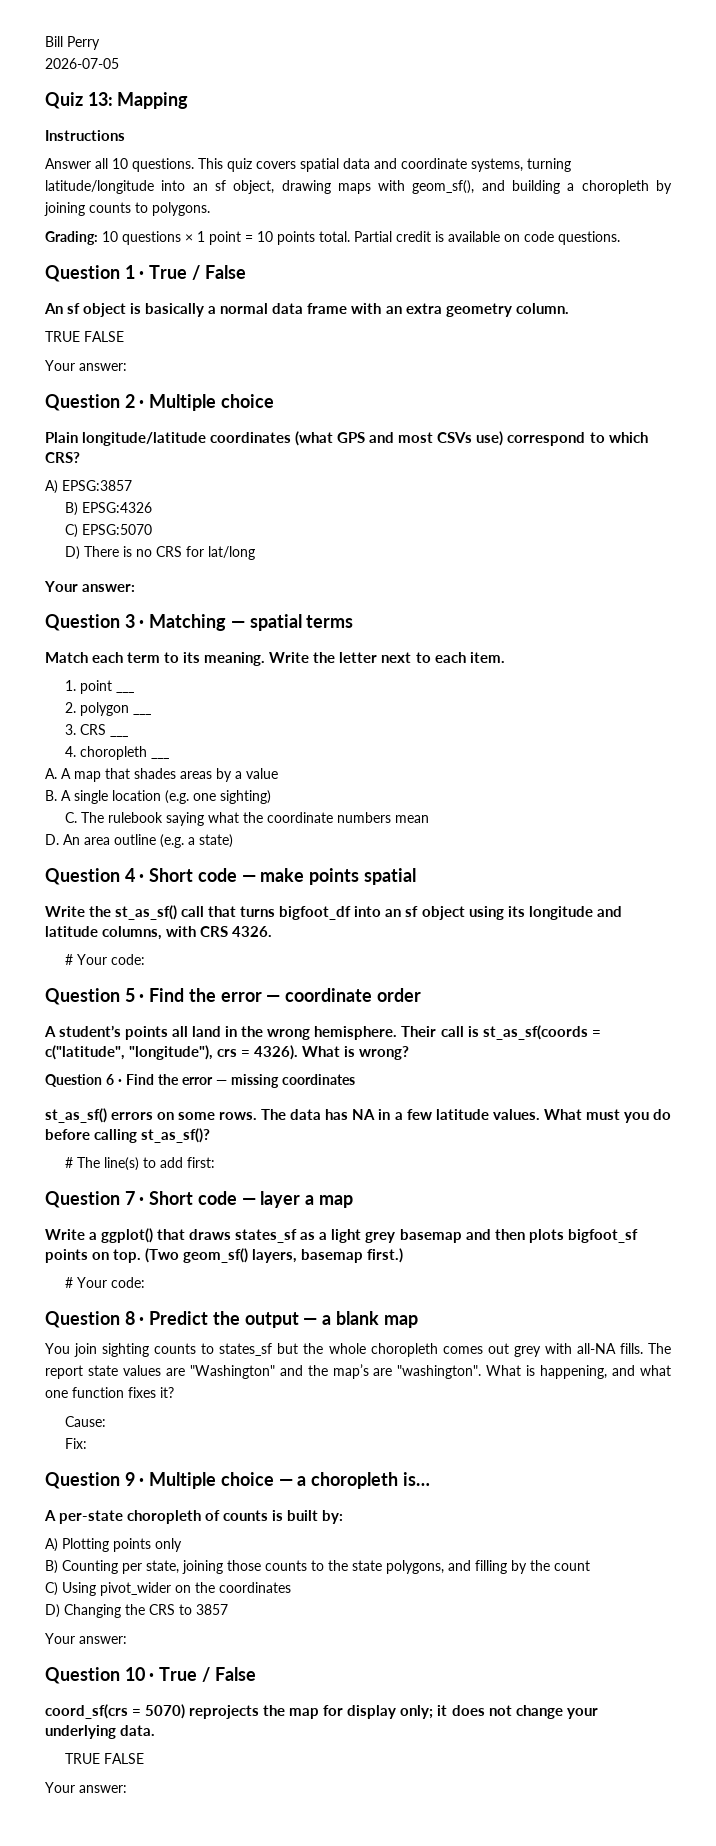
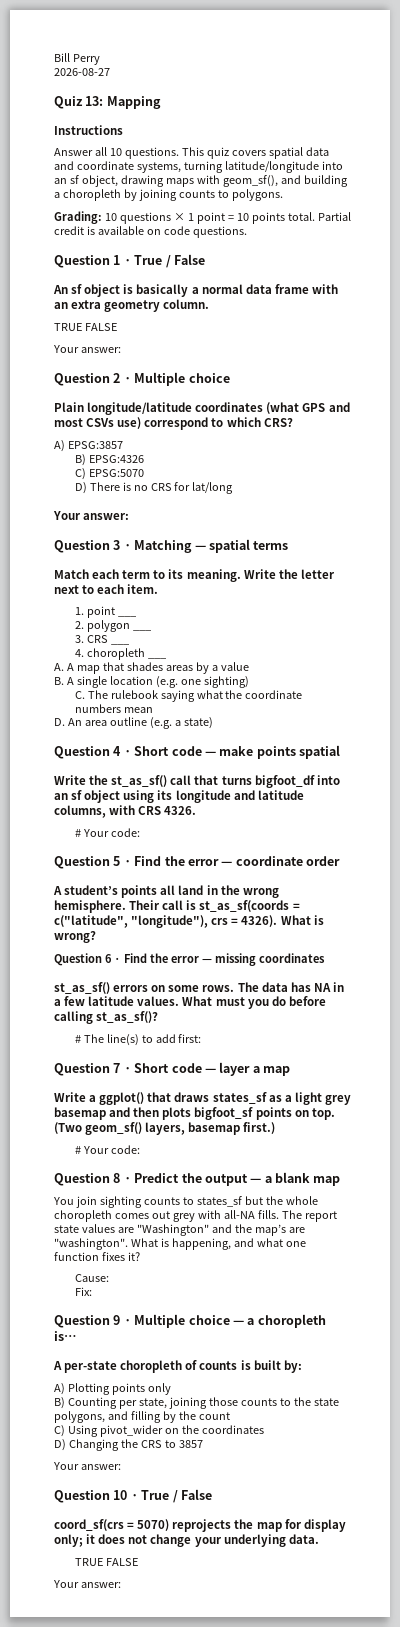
[45,58,119,69] 2026-07-05 -> [54,68,110,76] 2026-08-27

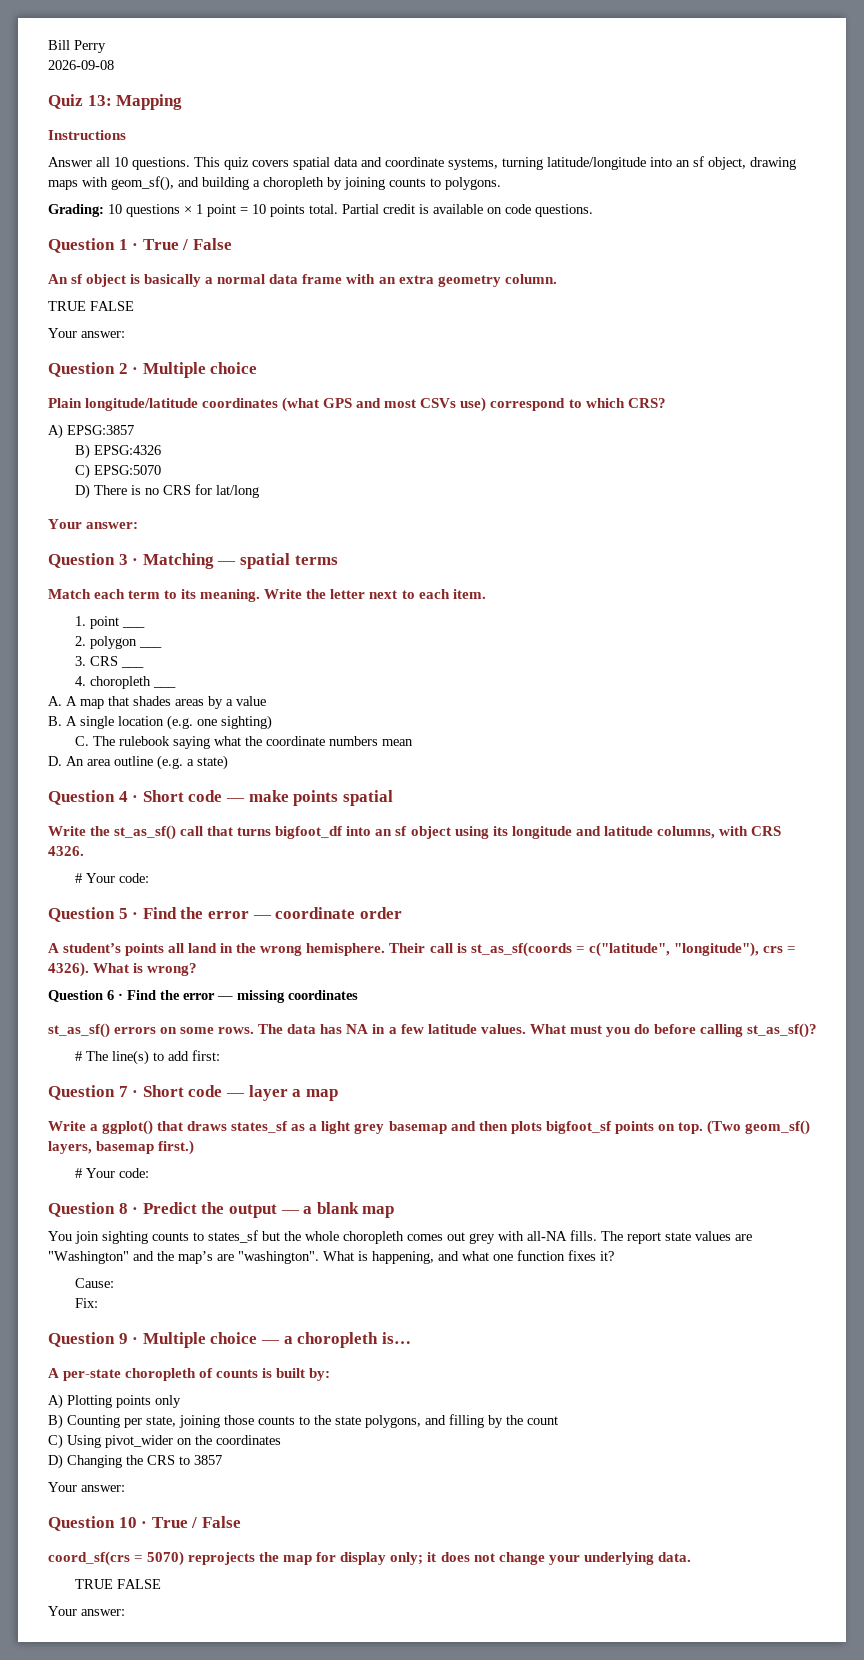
[54,68,110,76] 2026-08-27 -> [48,60,114,70] 2026-09-08

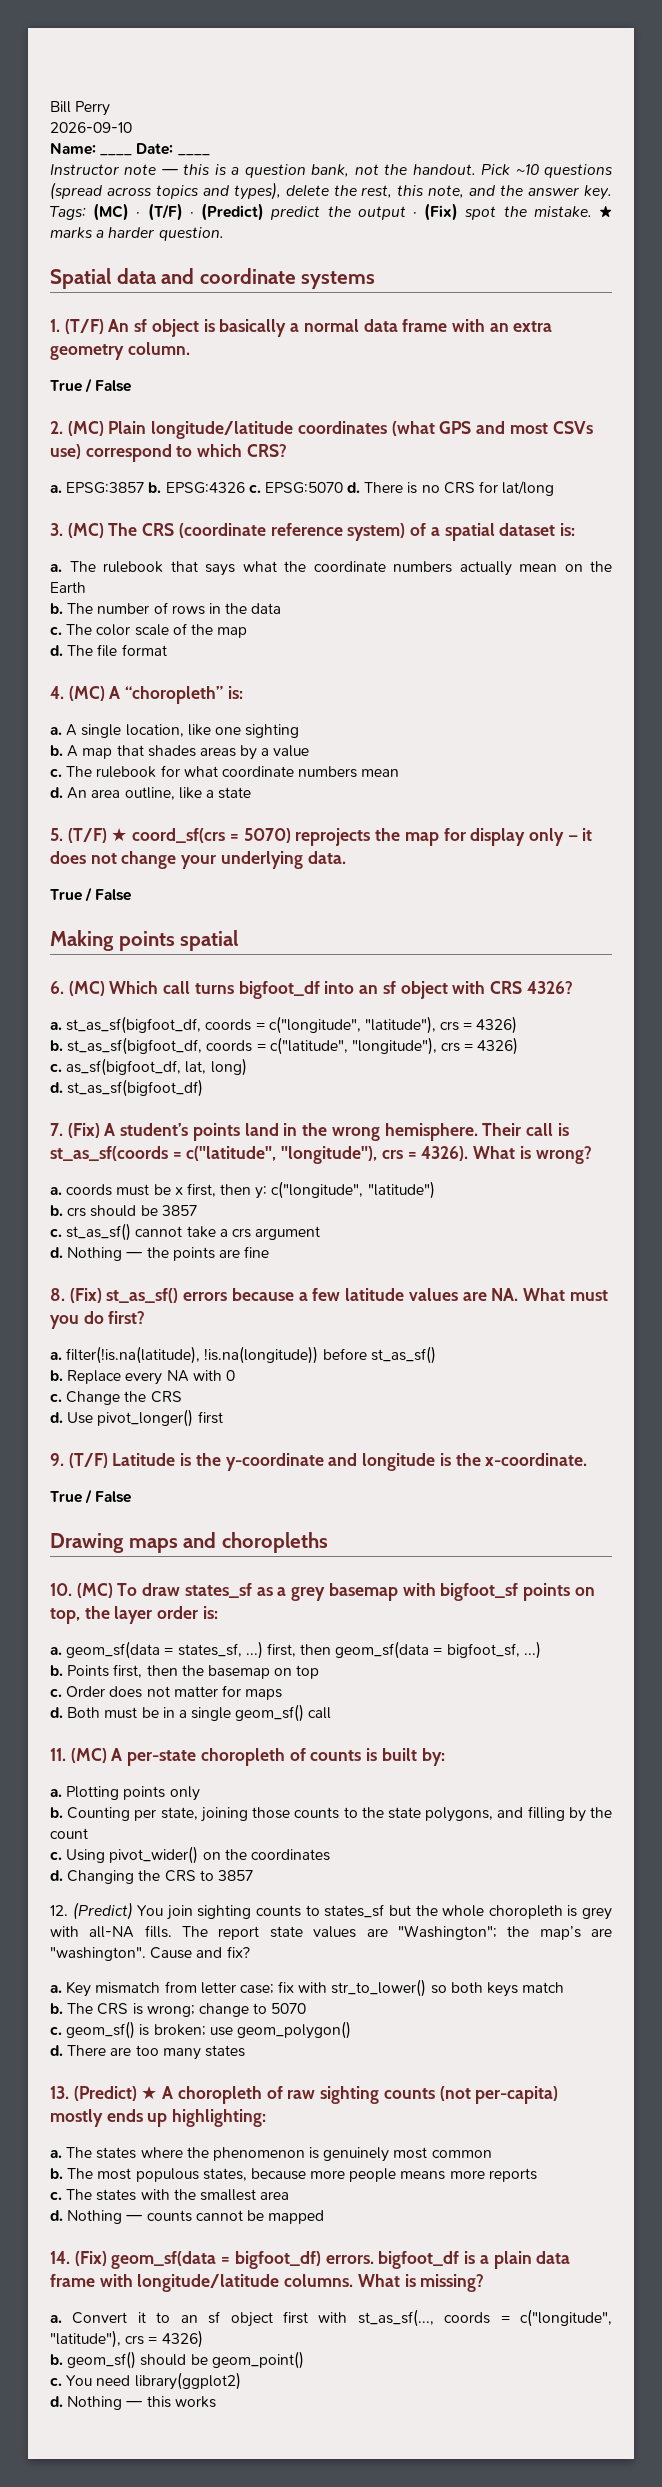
[48,60,114,70] [48,94,183,110] [48,130,126,140] [48,156,796,170] [48,176,501,191] [48,204,593,217] [48,238,232,253] 2026-09-08 // Quiz 13: Mapping // Instructions // Answer all 10 questions. This quiz covers spatial data and coordinate systems, turning latitude/longitude into an sf object, drawing maps with geom_sf(), and building a choropleth by joining counts to polygons. // Grading: 10 questions × 1 point = 10 points total. Partial credit is available on code questions. // Question 1 · True / False // -> [50,122,132,133] [50,143,210,156] [50,164,613,178] [50,182,612,200] [50,203,613,221] [50,227,224,241] [50,268,376,289] [50,319,104,334] 2026-09-10 // Name: ____ Date: ____ // Instructor note — this is a question bank, not the handout. Pick ~10 questions (spread across topics and types), delete the rest, this note, and the answer key. Tags: (MC) · (T/F) · (Predict) predict the output · (Fix) spot the mistake. ★ marks a harder question. // Spatial data and coordinate systems // 1. (T/F)
[48,301,134,311] [48,328,125,338] [48,362,258,378] TRUE FALSE // Your answer: // Question 2 · Multiple choice // -> [50,378,132,393] [50,421,104,436] True / False // 2. (MC)
[48,424,63,439] A) -> [50,485,62,493] a.
[74,444,90,459] // B) -> [148,482,162,493] b.
[74,464,90,479] // C) -> [248,485,261,493] c.
[74,484,90,499] // D) -> [347,482,361,493] d.
[48,519,139,529] [48,553,338,569] [48,589,486,602] [74,616,145,629] [74,636,162,649] [74,656,118,666] [120,666,144,668] [74,676,176,689] [48,696,62,706] Your answer: // Question 3 · Matching — spatial terms // Match each term to its meaning. Write the letter next to each item. // 1. point ___ // 2. polygon ___ // 3. CRS ___ // 4. choropleth ___ // A. -> [50,523,575,541] [50,561,612,576] [50,582,86,593] [50,602,282,615] [50,623,248,638] [50,644,167,657] [50,686,243,704] [50,724,300,738] [50,745,63,756] 3. (MC) The CRS (coordinate reference system) of a spatial dataset is: // a. The rulebook that says what the coordinate numbers actually mean on the Earth // b. The number of rows in the data // c. The color scale of the map // d. The file format // 4. (MC) A “choropleth” is: // a. A single location, like one sighting // b.
[48,715,272,730] [74,736,262,749] B. A single location (e.g. one sighting) // C. The rulebook saying what the -> [50,765,218,778] c. The rulebook for what
[48,756,62,766] D. -> [50,787,63,798] d.
[114,755,228,770] [48,790,393,806] [48,825,234,840] outline (e.g. a state) // Question 4 · Short code — make points spatial // Write the st_as_sf() call that -> [124,787,252,800] [50,827,593,846] [50,851,346,869] [50,887,132,902] [50,930,239,951] [50,981,191,996] outline, like a state // 5. (T/F) ★ coord_sf(crs = 5070) reprojects the map for display only — it does not change your underlying data. // True / False // Making points spatial // 6. (MC) Which call
[454,826,781,839] [48,846,84,856] [74,873,149,883] [48,907,402,922] using its longitude and latitude columns, with CRS 4326. // # Your code: // Question 5 · Find the error — coordinate order // -> [452,981,573,994] [50,1016,518,1034] [50,1037,519,1055] [50,1058,247,1076] [50,1079,204,1097] [50,1123,100,1138] with CRS 4326? // a. st_as_sf(bigfoot_df, coords = c("longitude", "latitude"), crs = 4326) // b. st_as_sf(bigfoot_df, coords = c("latitude", "longitude"), crs = 4326) // c. as_sf(bigfoot_df, lat, long) // d. st_as_sf(bigfoot_df) // 7. (Fix)
[168,943,185,953] all -> (240, 1132) none
[48,990,358,1003] [48,1023,817,1038] [74,1050,220,1065] [48,1085,338,1101] [48,1120,228,1135] Question 6 · Find the error — missing coordinates // st_as_sf() errors on some rows. The data has NA in a few latitude values. What must you do before calling st_as_sf()? // # The line(s) to add first: // Question 7 · Short code — layer a map // Write a ggplot() that draws -> [50,1181,435,1199] [50,1205,197,1217] [50,1223,321,1241] [50,1246,270,1261] [50,1288,608,1303] [50,1311,146,1329] [50,1346,436,1364] [50,1370,235,1385] [50,1391,182,1405] [50,1409,223,1427] [50,1453,588,1471] [50,1489,132,1504] [50,1532,328,1553] [50,1583,181,1598] a. coords must be x first, then y: c("longitude", "latitude") // b. crs should be 3857 // c. st_as_sf() cannot take a crs argument // d. Nothing — the points are fine // 8. (Fix) st_as_sf() errors because a few latitude values are NA. What must you do first? // a. filter(!is.na(latitude), !is.na(longitude)) before st_as_sf() // b. Replace every NA with 0 // c. Change the CRS // d. Use pivot_longer() first // 9. (T/F) Latitude is the y-coordinate and longitude is the x-coordinate. // True / False // Drawing maps and choropleths // 10. (MC) To draw
[321,1121,351,1134] light -> (287, 1591) none
[450,1120,810,1135] [48,1140,195,1155] [74,1168,149,1178] [48,1202,395,1218] [48,1230,752,1244] [48,1250,614,1264] [74,1278,114,1288] [74,1298,98,1308] [48,1332,411,1348] and then plots bigfoot_sf points on top. (Two geom_sf() layers, basemap first.) // # Your code: // Question 8 · Predict the output — a blank map // You join sighting counts to states_sf but the whole choropleth comes out grey with all-NA fills. The report state values are "Washington" and the map’s are "washington". What is happening, and what one function fixes it? // Cause: // Fix: // Question 9 · Multiple choice — a choropleth is… // -> [402,1583,595,1601] [50,1606,218,1624] [50,1641,541,1659] [50,1664,320,1679] [50,1685,283,1700] [50,1704,332,1722] [50,1748,107,1763] with bigfoot_sf points on top, the layer order is: // a. geom_sf(data = states_sf, ...) first, then geom_sf(data = bigfoot_sf, ...) // b. Points first, then the basemap on top // c. Order does not matter for maps // d. Both must be in a single geom_sf() call // 11. (MC)
[48,1394,63,1409] A) -> [50,1789,62,1797] a.
[48,1414,63,1429] B) -> [50,1807,63,1818] b.
[48,1434,173,1449] C) Using pivot_wider -> [50,1846,199,1864] c. Using pivot_wider()
[48,1454,63,1469] D) -> [50,1870,63,1881] d.
[48,1482,125,1492] [48,1516,241,1531] [48,1551,691,1566] [74,1579,161,1589] [48,1606,125,1616] Your answer: // Question 10 · True / False // coord_sf(crs = 5070) reprojects the map for display only; it does not change your underlying data. // TRUE FALSE // Your answer: -> [50,1902,613,1920] [50,1925,613,1940] [50,1946,250,1961] [50,1979,565,1997] [50,2003,307,2017] [50,2021,351,2039] [50,2045,245,2060] [50,2085,559,2104] [50,2109,267,2127] [50,2147,492,2162] [50,2168,537,2182] [50,2189,290,2201] [50,2210,325,2224] [50,2251,571,2269] [50,2274,485,2292] [50,2309,612,2327] [50,2330,203,2348] [50,2351,304,2369] [50,2372,241,2390] [50,2396,216,2410] 12. (Predict) You join sighting counts to states_sf but the whole choropleth is grey with all-NA fills. The report state values are "Washington"; the map’s are "washington". Cause and fix? // a. Key mismatch from letter case; fix with str_to_lower() so both keys match // b. The CRS is wrong; change to 5070 // c. geom_sf() is broken; use geom_polygon() // d. There are too many states // 13. (Predict) ★ A choropleth of raw sighting counts (not per-capita) mostly ends up highlighting: // a. The states where the phenomenon is genuinely most common // b. The most populous states, because more people means more reports // c. The states with the smallest area // d. Nothing — counts cannot be mapped // 14. (Fix) geom_sf(data = bigfoot_df) errors. bigfoot_df is a plain data frame with longitude/latitude columns. What is missing? // a. Convert it to an sf object first with st_as_sf(..., coords = c("longitude", "latitude"), crs = 4326) // b. geom_sf() should be geom_point() // c. You need library(ggplot2) // d. Nothing — this works

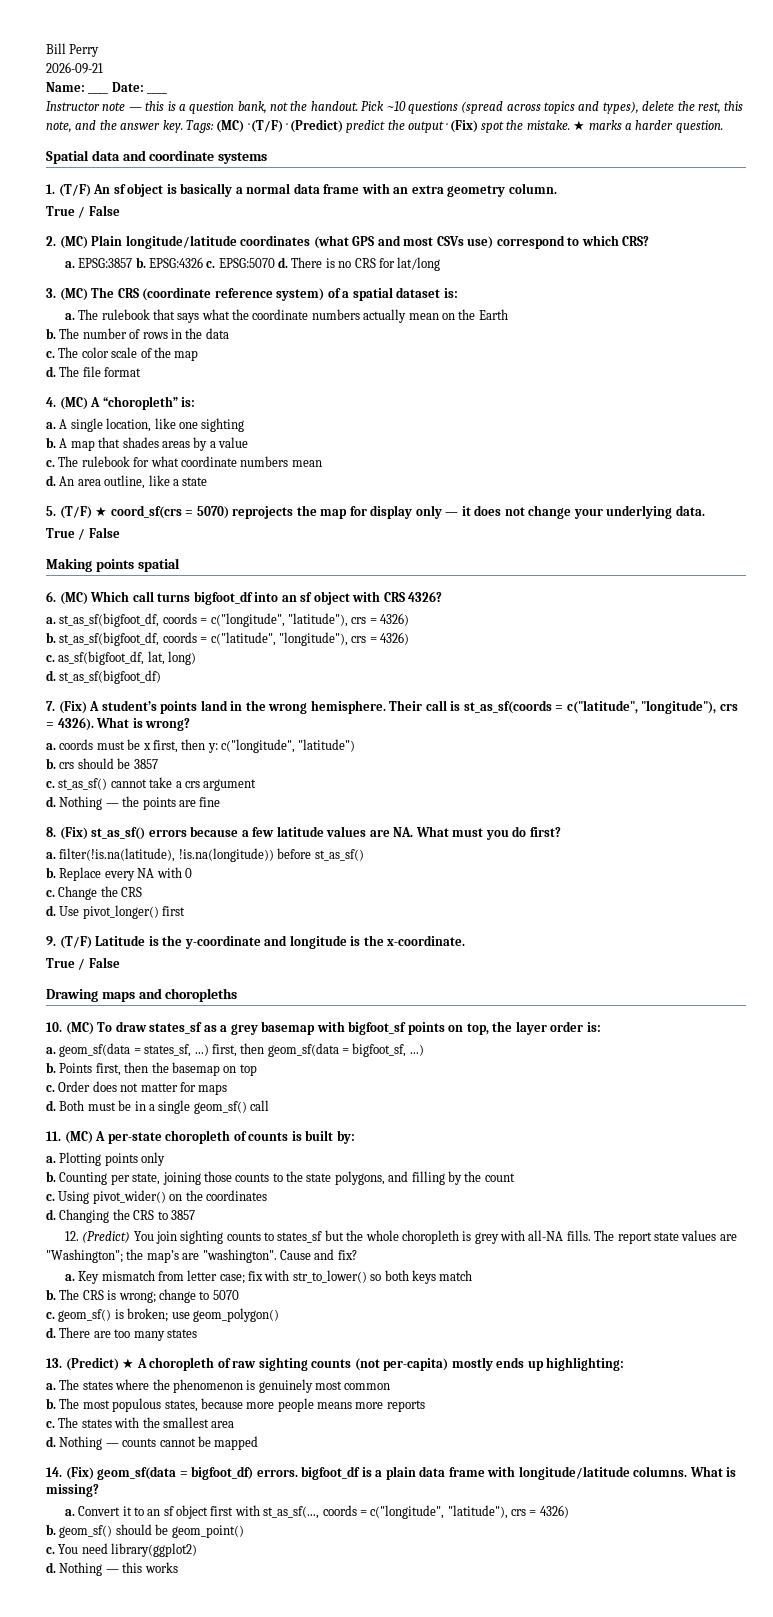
[50,122,132,133] 2026-09-10 -> [46,62,103,74] 2026-09-21

